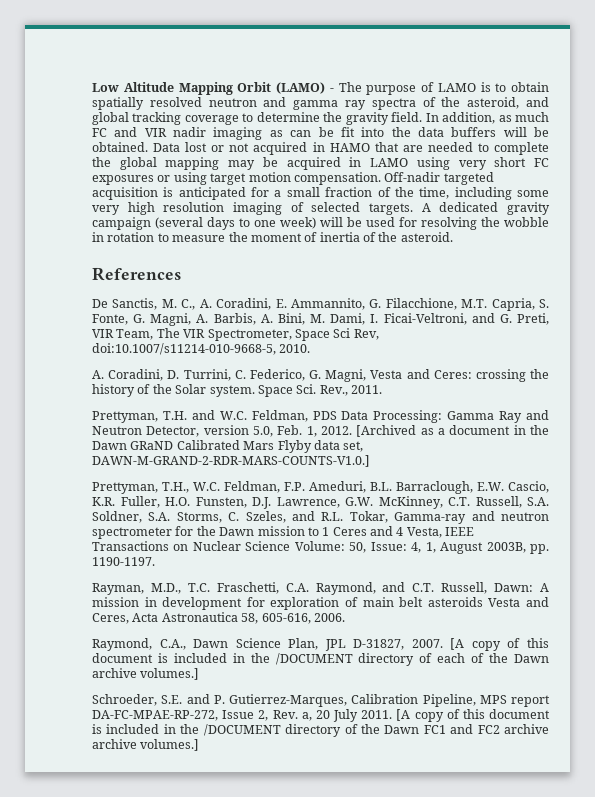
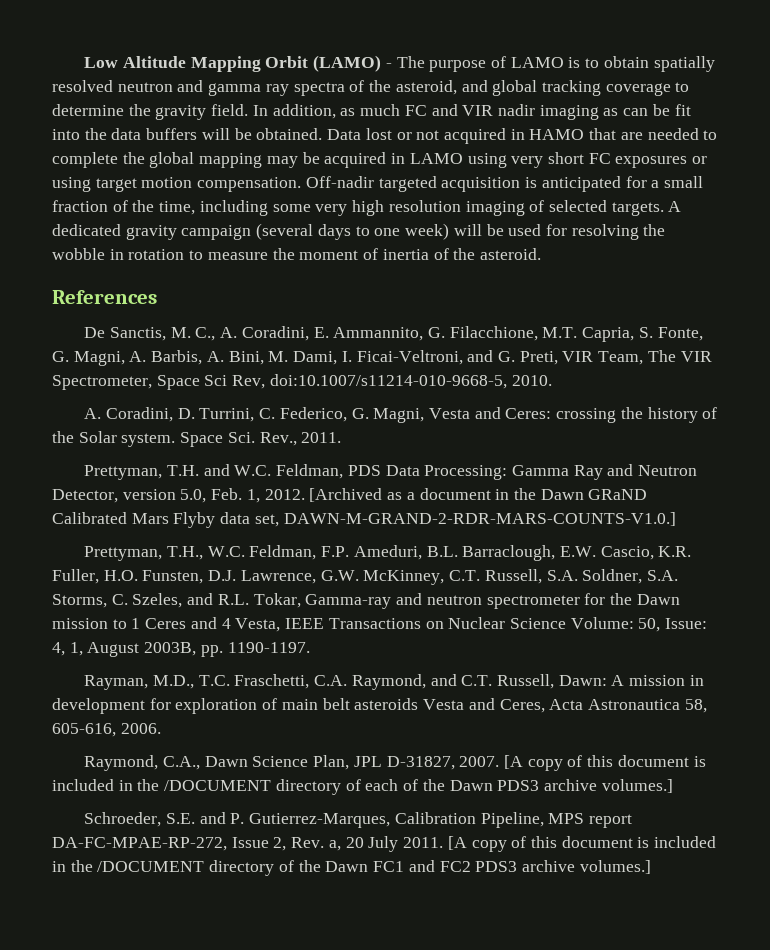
(550, 658) none -> [497,780,540,791] PDS3
[504,724,550,734] archive -> [475,861,518,872] PDS3

